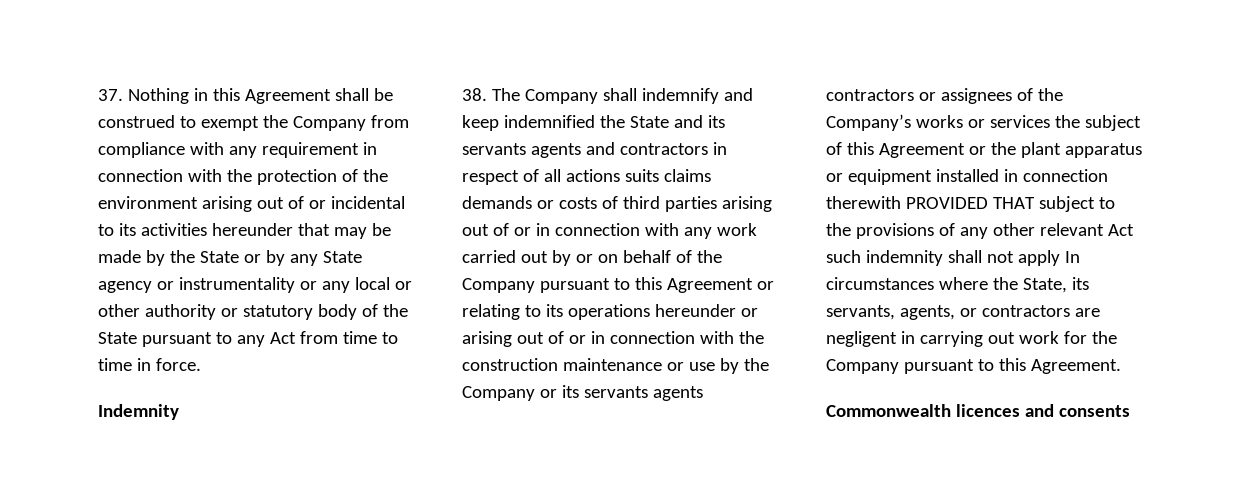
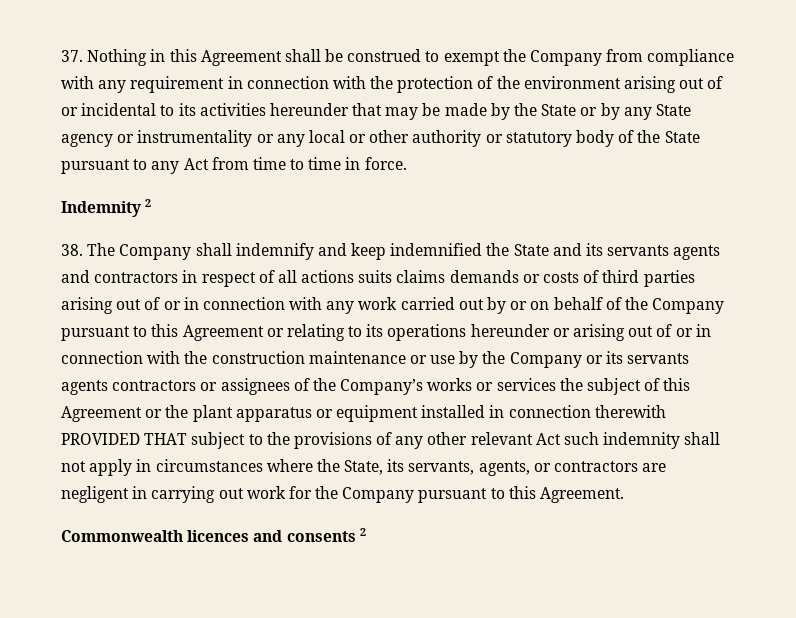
(179, 412) none -> [145,199,152,207] 2
[1064,251,1080,263] In -> [136,459,152,472] in
(1130, 411) none -> [359,528,366,536] 2

